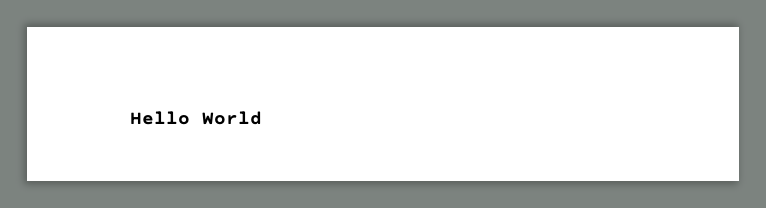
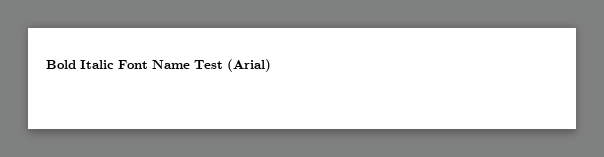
[130,111,262,125] Hello World -> [46,59,271,72] Bold Italic Font Name Test (Arial)

